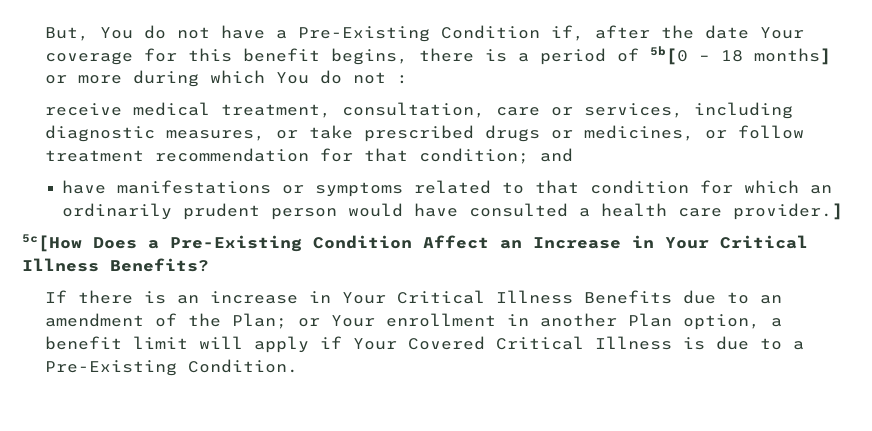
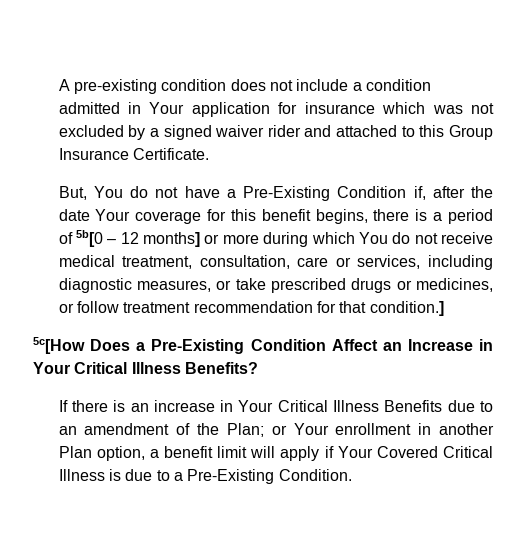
(44, 34) none -> [58,79,431,94] [58,102,495,117] [58,125,494,140] [58,148,209,160] A pre-existing condition does not include a condition admitted in Your application for insurance which was not excluded by a signed waiver rider and attached to this Group Insurance Certificate. //
[720,50,743,62] 18 -> [120,232,139,244] 12
[396,75,408,84] : // -> (438, 238) none
[418,148,573,164] [61,180,832,197] [61,203,843,220] condition; and // have manifestations or symptoms related to that condition for which an ordinarily prudent person would have consulted a health care provider.] -> [369,301,444,316] condition.]

